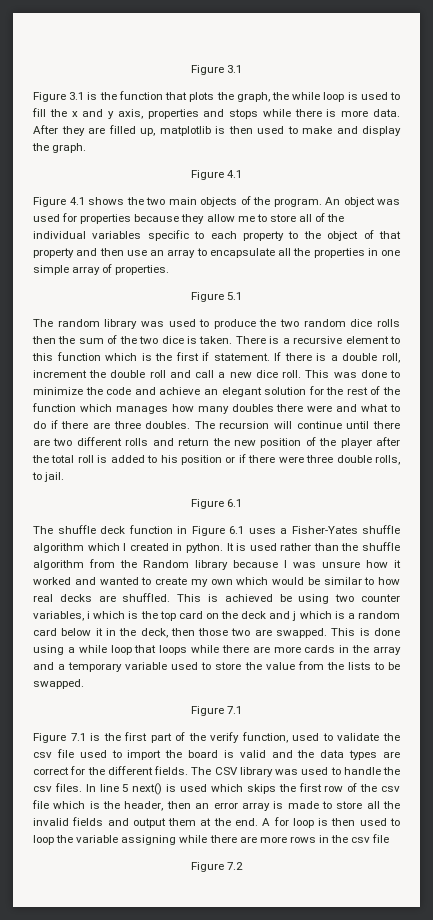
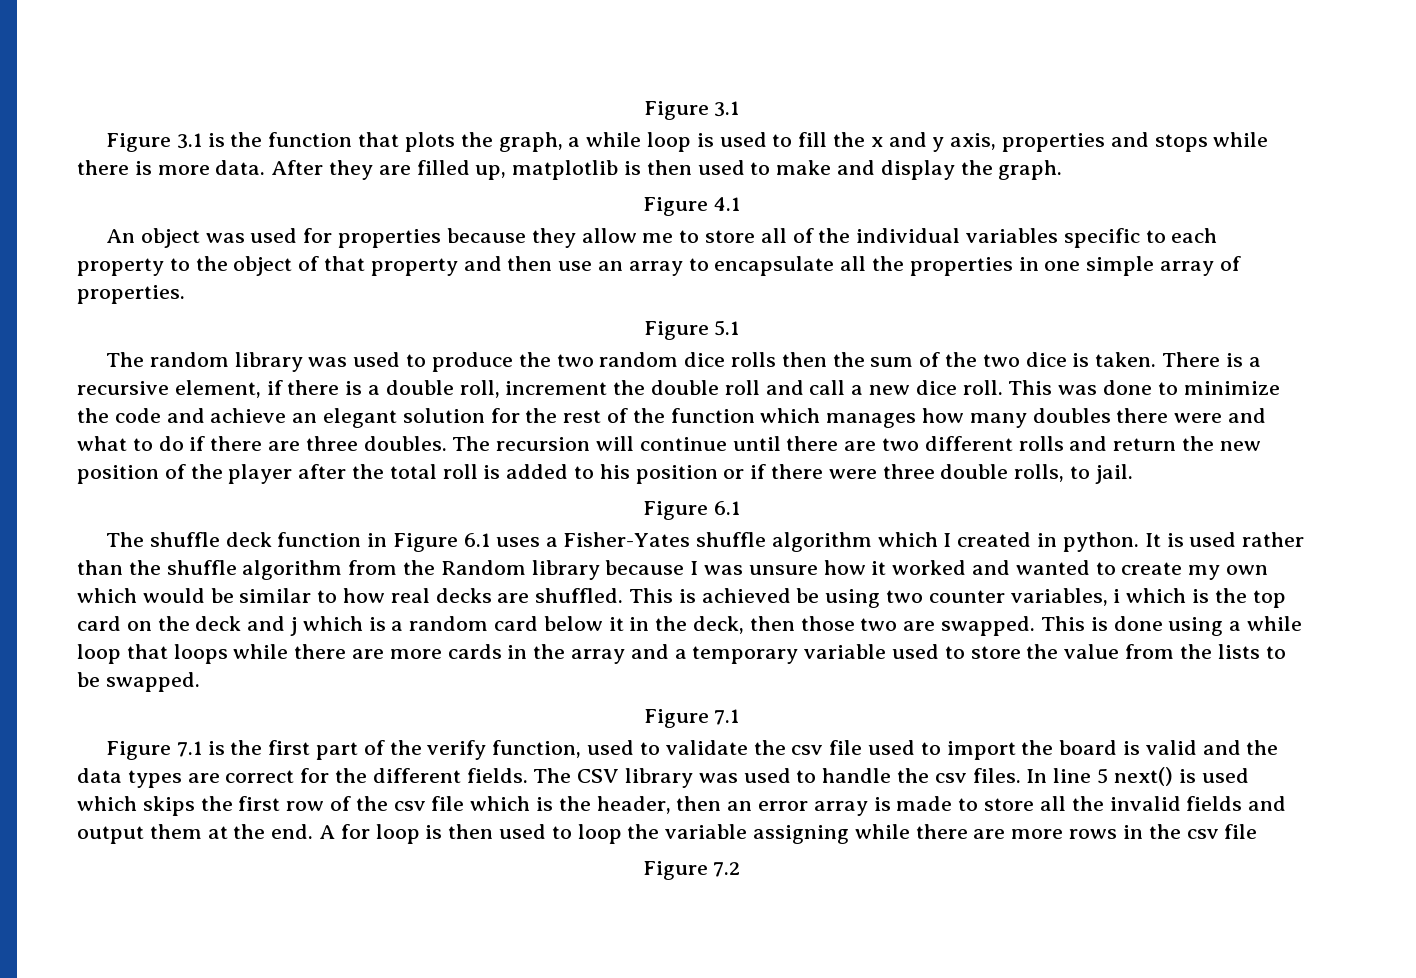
[271,92,289,100] the -> [568,137,581,147] a
[33,196,322,207] Figure 4.1 shows the two main objects of the program. -> (740, 204) none
[345,336,400,344] [32,352,282,361] element to this function which is the first if statement. If -> [174,380,283,398] element, if

